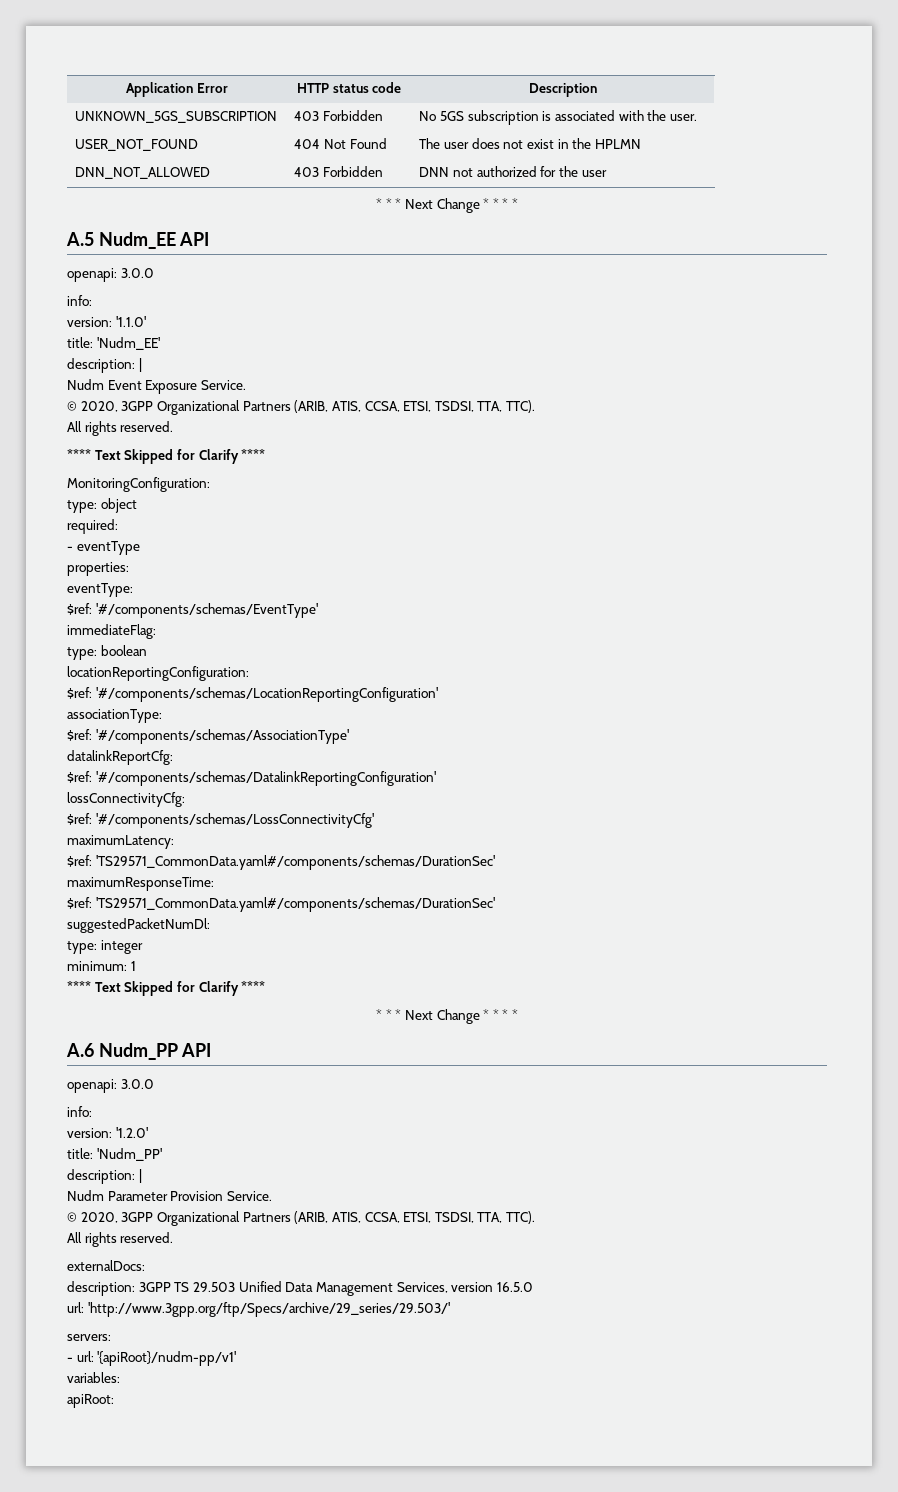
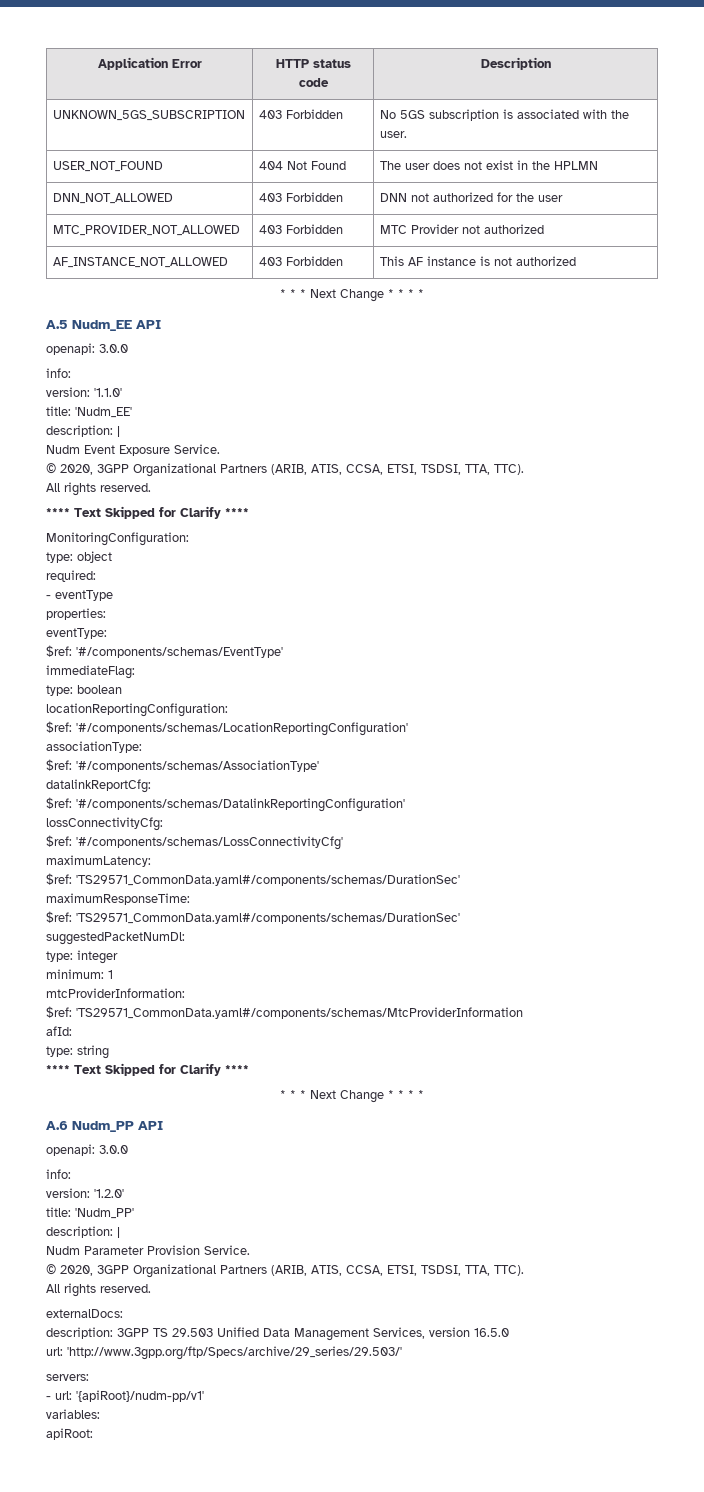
(607, 173) none -> [53,225,241,236] [259,224,344,234] [380,224,545,234] [53,257,229,268] [259,256,344,266] [380,256,577,266] // MTC_PROVIDER_NOT_ALLOWED | 403 Forbidden | MTC Provider not authorized // AF_INSTANCE_NOT_ALLOWED | 403 Forbidden | This AF instance is not authorized
(136, 966) none -> [46,988,185,998] [46,1006,523,1019] [46,1026,72,1036] [46,1045,109,1059] // mtcProviderInformation: // $ref: 'TS29571_CommonData.yaml#/components/schemas/MtcProviderInformation // afId: // type: string

